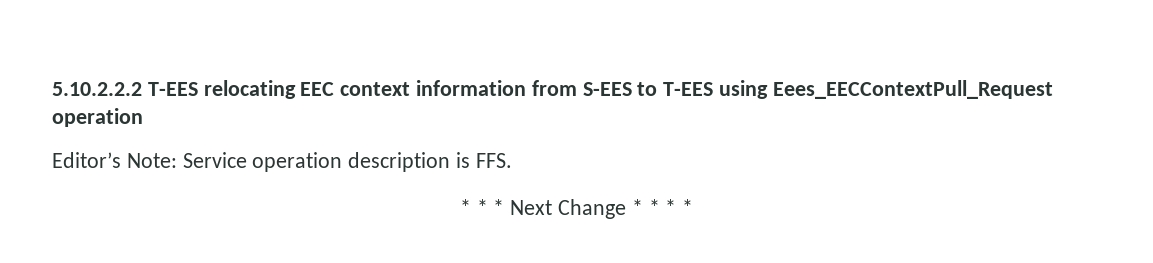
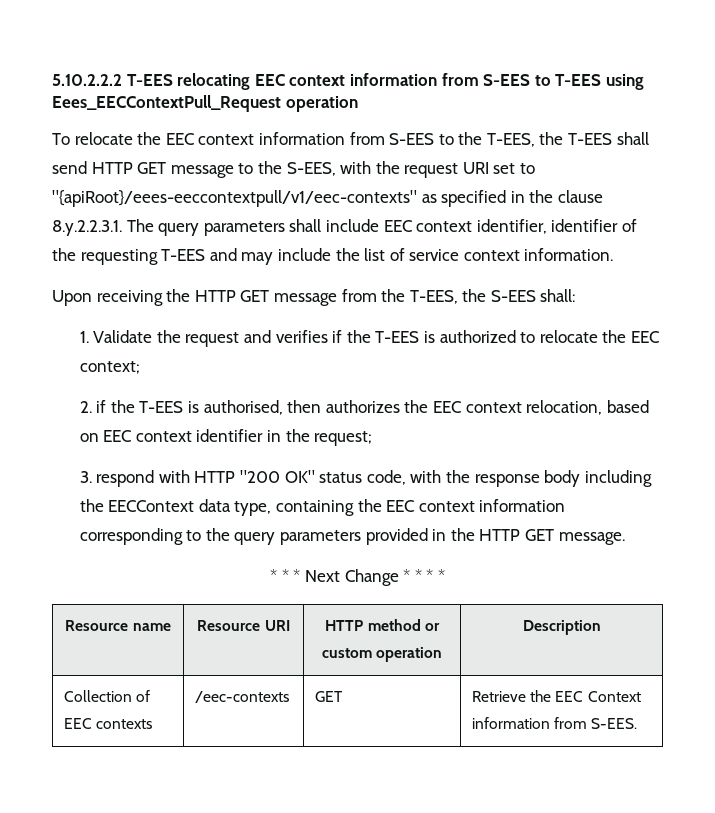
[52,152,512,172] Editor’s Note: Service operation description is FFS. -> [52,132,649,147] [52,161,536,178] [52,190,603,207] [52,219,637,236] [52,248,614,265] [52,289,576,306] [79,330,659,347] [79,361,140,374] [79,400,649,415] [79,429,373,446] [79,470,652,487] [79,499,566,516] [79,528,625,545] To relocate the EEC context information from S-EES to the T-EES, the T-EES shall send HTTP GET message to the S-EES, with the request URI set to "{apiRoot}/eees-eeccontextpull/v1/eec-contexts" as specified in the clause 8.y.2.2.3.1. The query parameters shall include EEC context identifier, identifier of the requesting T-EES and may include the list of service context information. // Upon receiving the HTTP GET message from the T-EES, the S-EES shall: // 1. Validate the request and verifies if the T-EES is authorized to relocate the EEC context; // 2. if the T-EES is authorised, then authorizes the EEC context relocation, based on EEC context identifier in the request; // 3. respond with HTTP "200 OK" status code, with the response body including the EECContext data type, containing the EEC context information corresponding to the query parameters provided in the HTTP GET message.
(694, 207) none -> [65,620,171,631] [197,620,290,631] [325,619,440,631] [321,647,443,662] [522,620,601,635] [64,690,151,702] [64,718,153,729] [195,691,290,703] [315,691,344,702] [472,690,641,702] [472,717,638,729] // Resource name | Resource URI | HTTP method or custom operation | Description // Collection of EEC contexts | /eec-contexts | GET | Retrieve the EEC Context information from S-EES.

